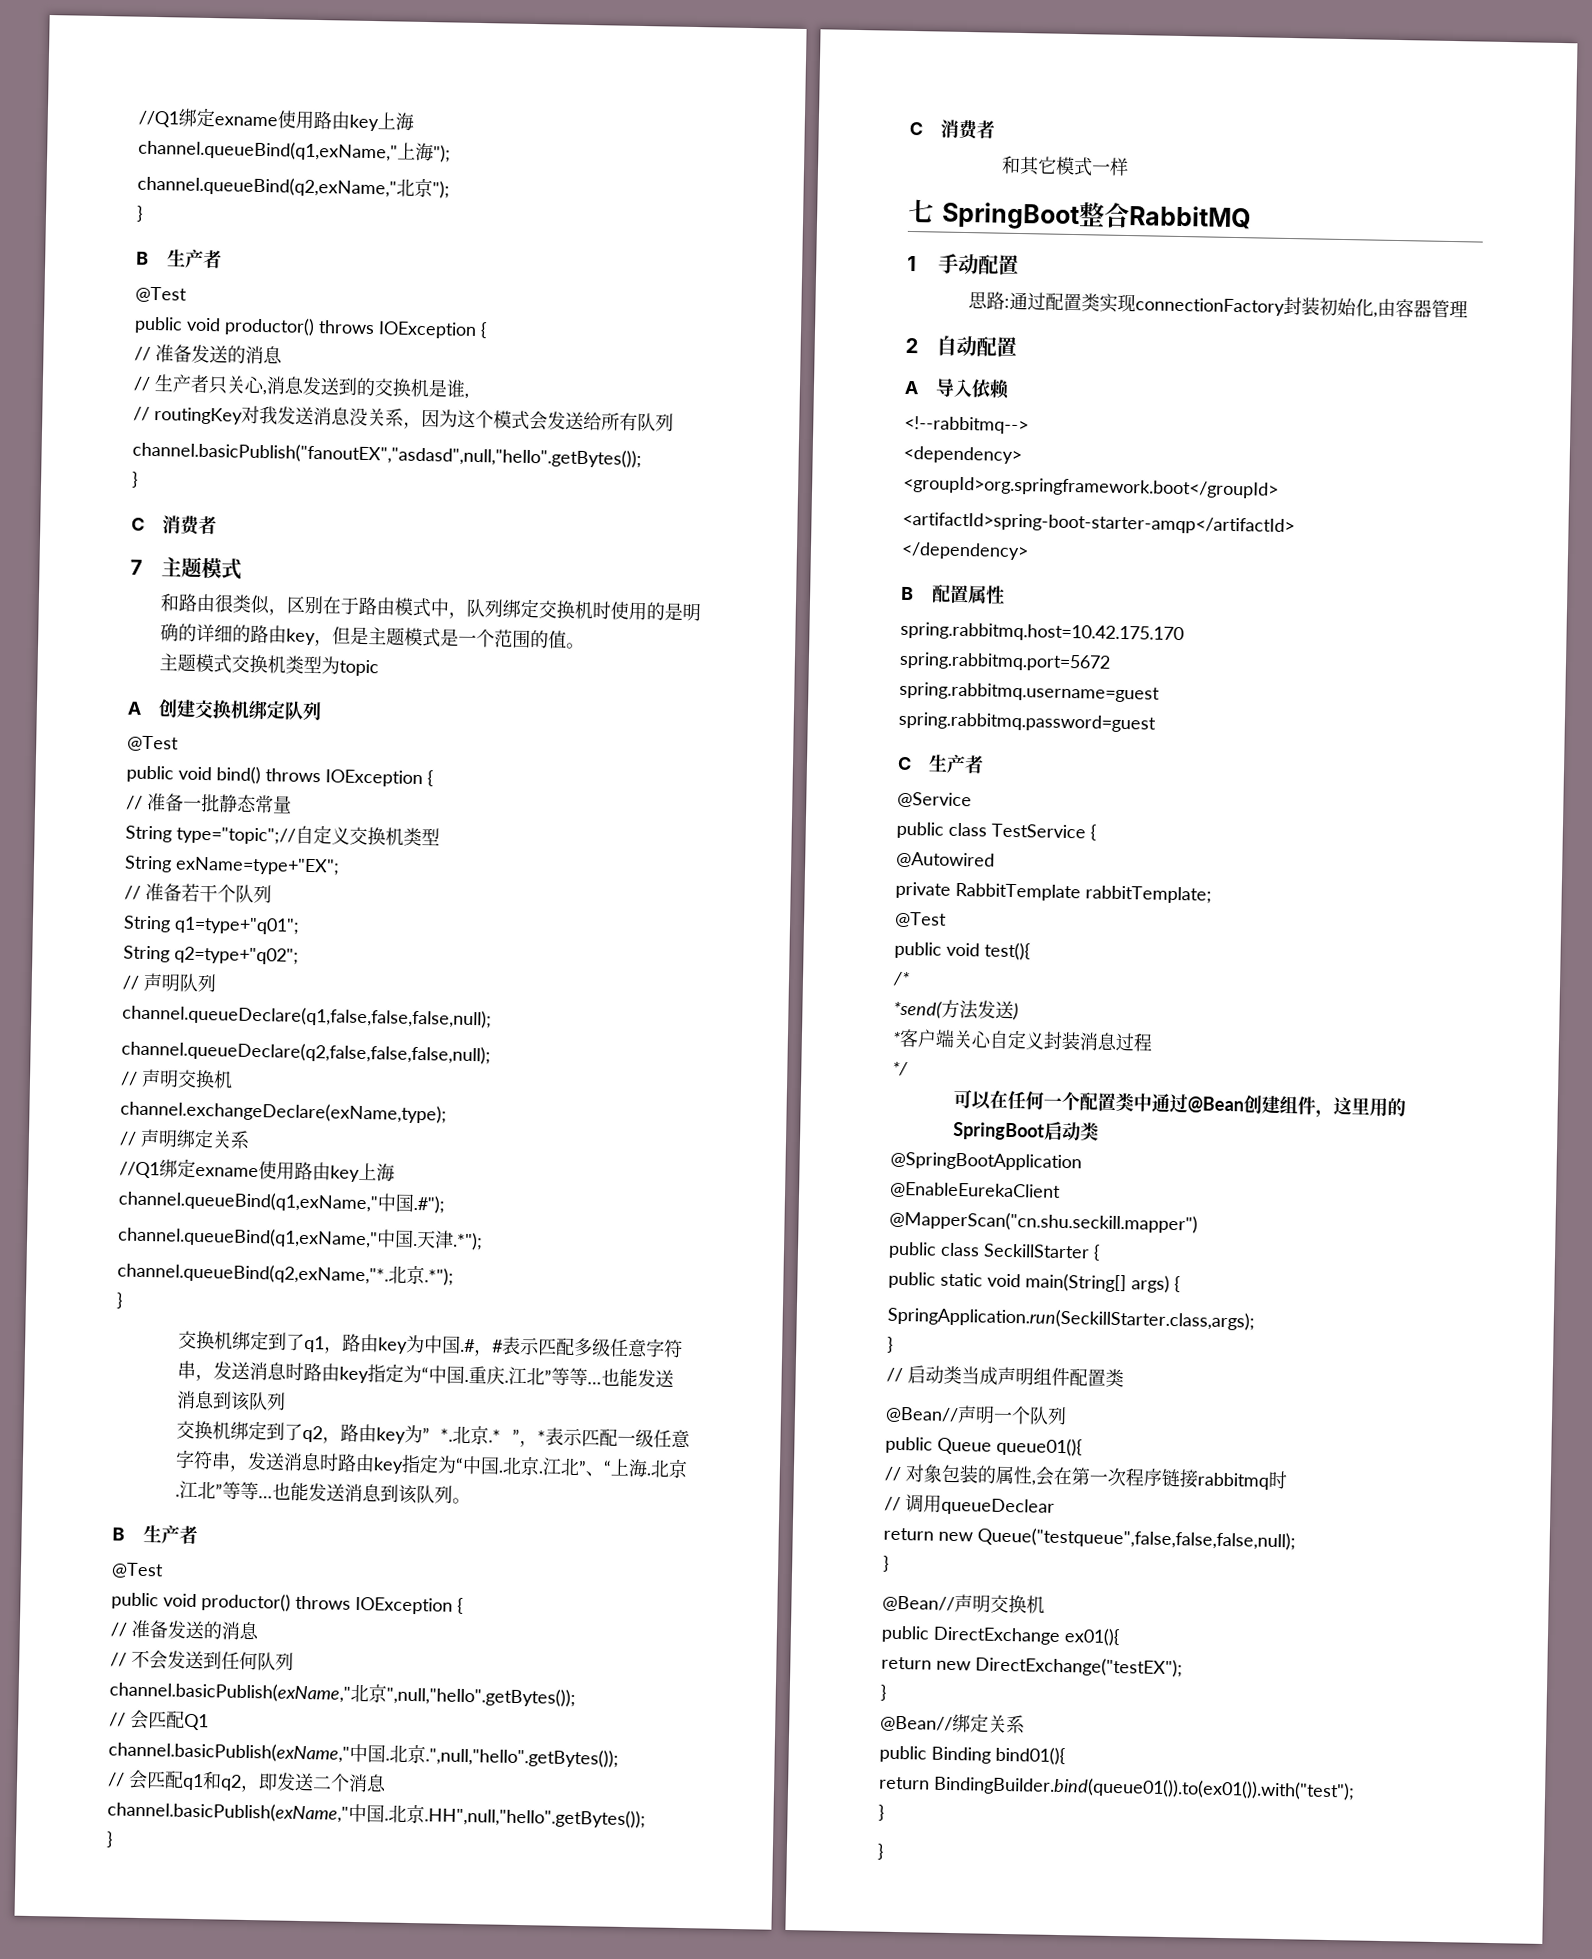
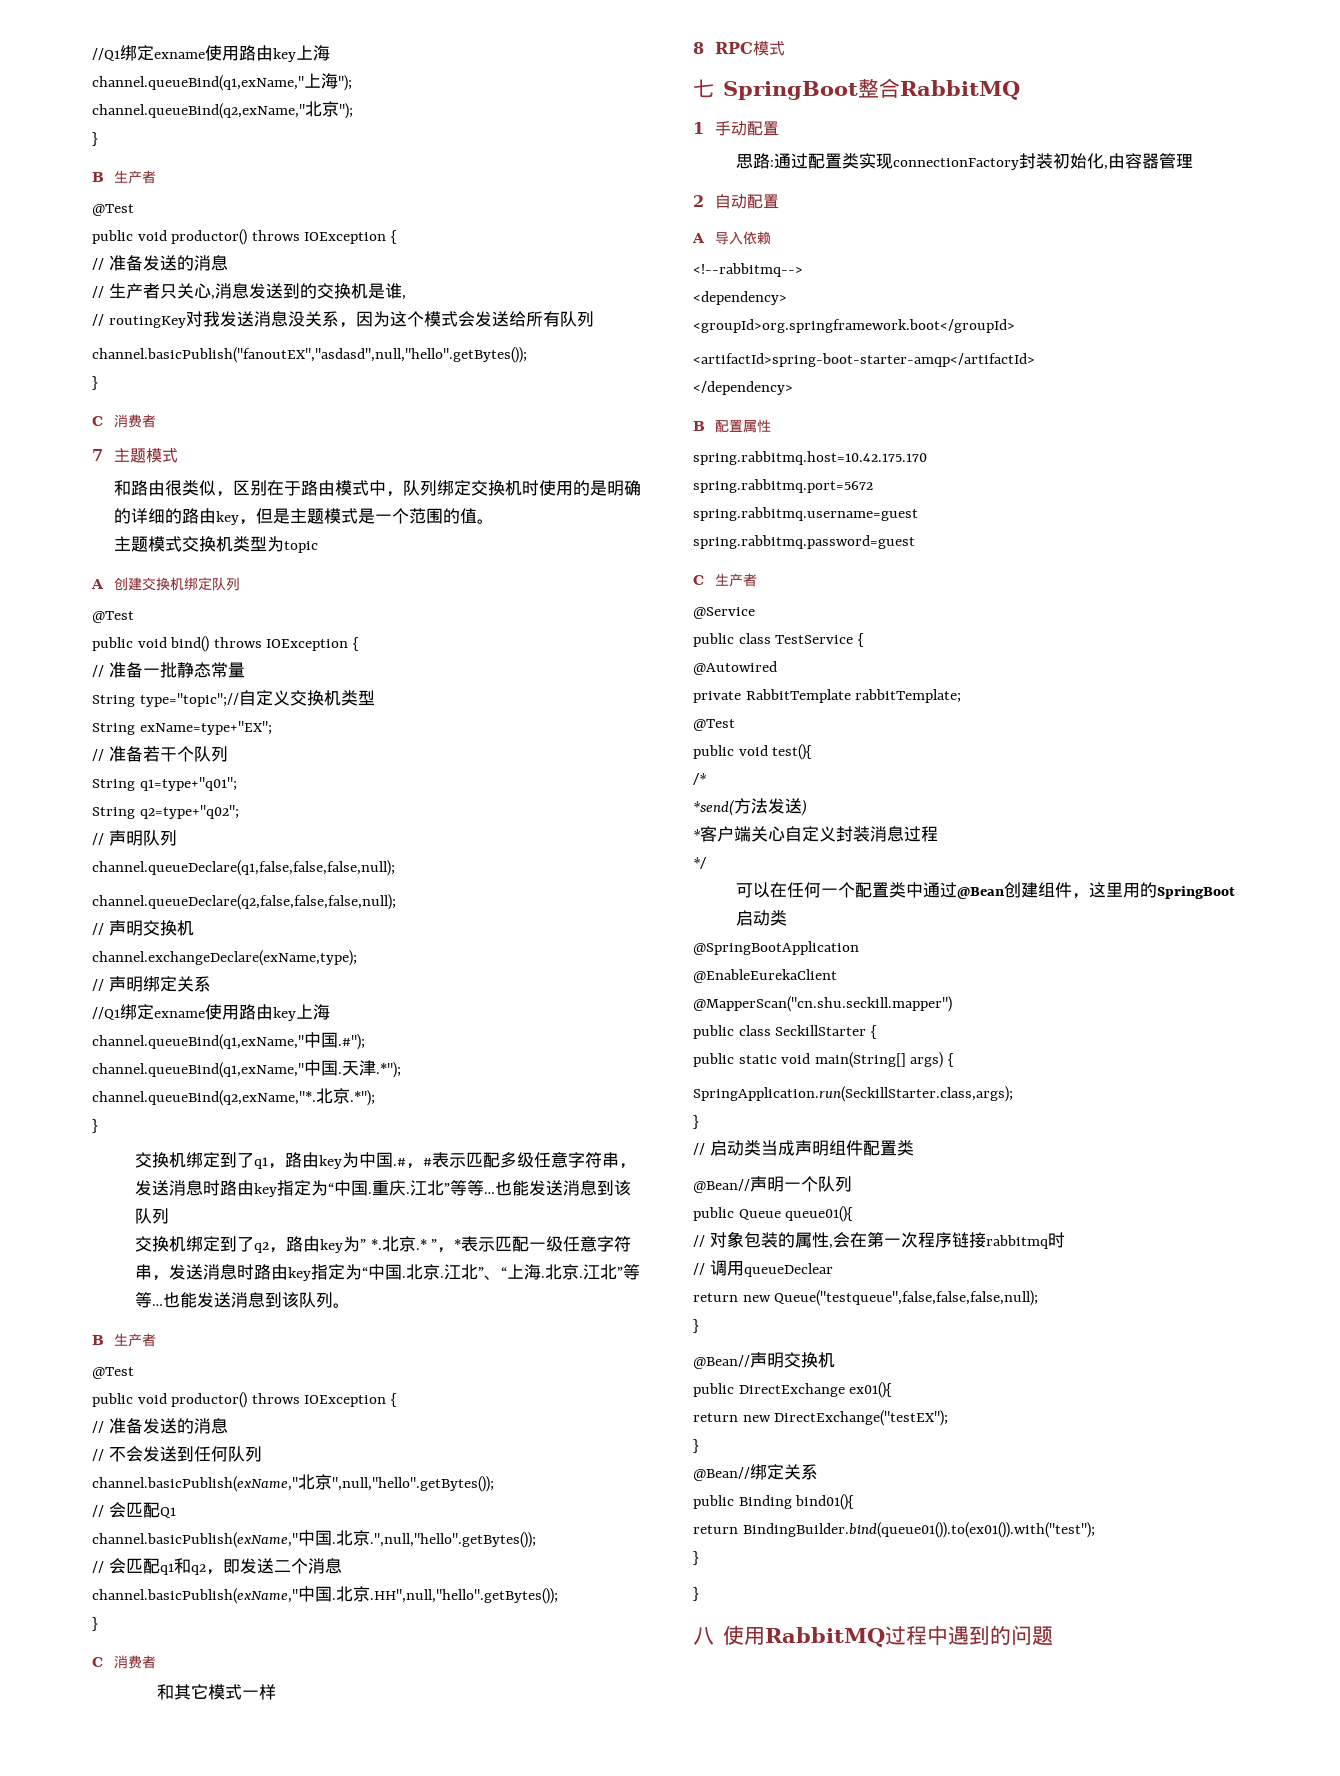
(1129, 167) none -> [693,41,785,56] // 8 RPC模式
(884, 1851) none -> [693,1625,1053,1647] // 八使用RabbitMQ过程中遇到的问题

